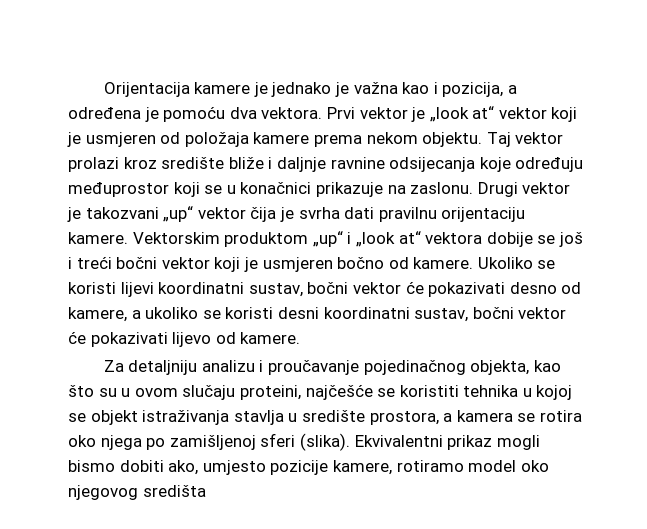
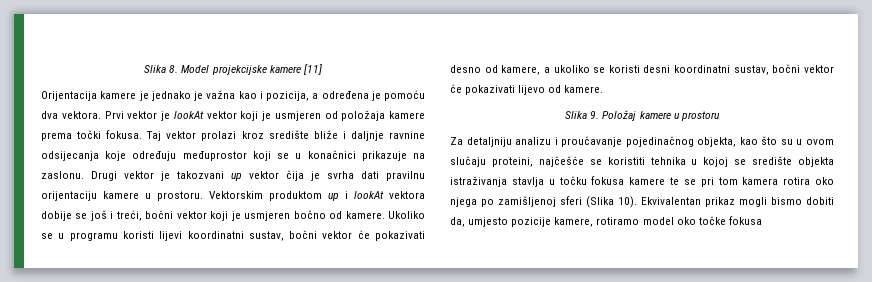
(103, 89) none -> [144,64,322,75] Slika 8. Model projekcijske kamere [11] //
[429,106,495,122] „look at“ -> [173,111,204,119] lookAt
[366,132,483,147] nekom objektu. -> [77,130,143,139] točki fokusa.
[163,206,194,222] „up“ -> [231,173,242,181] up
[68,231,421,247] kamere. Vektorskim produktom „up“ i „look at“ -> [103,191,384,201] kamere u prostoru. Vektorskim produktom up i lookAt
[76,256,112,269] treći -> [116,210,142,221] treći,
(556, 264) none -> [58,232,118,241] u programu
(301, 338) none -> [565,110,720,121] // Slika 9. Položaj kamere u prostoru
[90,410,138,425] objekt -> [752,156,834,167] središte objekta
[301,410,536,425] središte prostora, a kamera se -> [559,176,779,187] točku fokusa kamere te se pri tom kamera
[299,433,443,451] (slika). Ekvivalentni -> [586,196,701,208] (Slika 10). Ekvivalentan
[168,460,199,475] ako, -> [450,217,465,227] da,
[68,485,206,500] njegovog središta -> [698,216,762,225] točke fokusa

